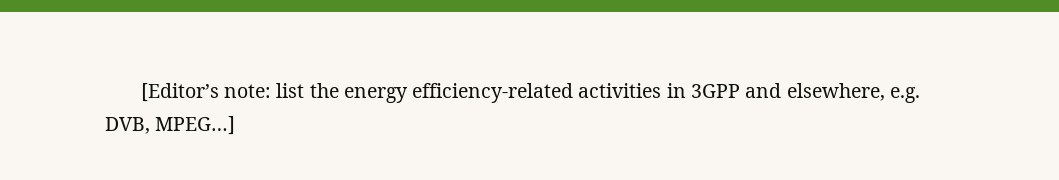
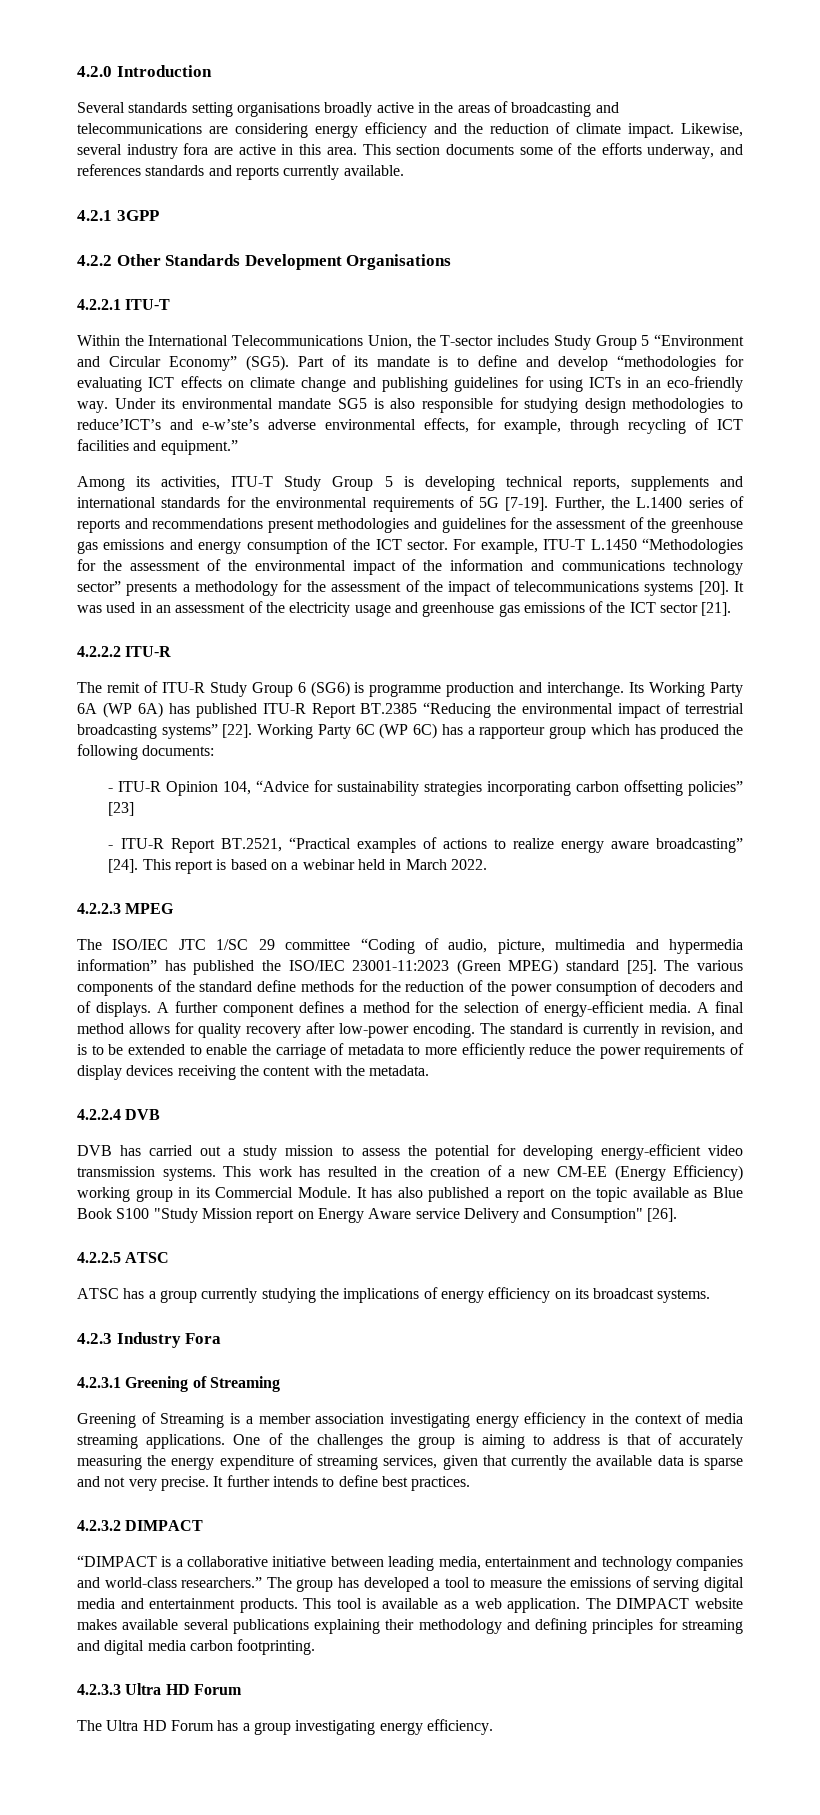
[140,83,920,103] [105,116,236,135] [Editor’s note: list the energy efficiency-related activities in 3GPP and elsewhere, e.g. DVB, MPEG…] -> [77,65,212,77] [77,101,619,117] [77,122,743,138] [77,143,743,159] [77,164,404,180] [77,210,159,221] [77,254,452,270] [77,299,171,310] [77,334,745,350] [77,355,745,371] [77,376,744,392] [77,397,744,413] [77,418,743,434] [77,439,238,455] [77,476,743,491] [77,496,744,512] [77,517,744,533] [77,538,743,554] [77,559,744,575] [77,580,744,596] [77,601,732,617] [77,646,172,657] [77,681,744,697] [77,702,744,718] [77,723,744,739] [77,744,215,760] [108,780,743,796] [108,802,135,816] [108,837,743,853] [108,859,487,874] [77,903,175,914] [77,938,743,954] [77,959,743,975] [77,980,743,996] [77,1001,745,1017] [77,1022,743,1038] [77,1043,744,1059] [77,1065,430,1080] [77,1109,161,1120] [77,1144,743,1160] [77,1165,743,1181] [77,1187,743,1202] [77,1208,677,1223] [77,1252,170,1263] [77,1287,711,1303] [77,1332,222,1348] [77,1376,280,1392] [77,1412,743,1428] [77,1433,743,1449] [77,1454,743,1470] [77,1475,471,1491] [77,1520,204,1531] [77,1555,743,1571] [77,1576,745,1592] [77,1598,743,1613] [77,1618,743,1634] [77,1639,316,1655] [77,1683,242,1695] [77,1719,493,1735] 4.2.0 Introduction // Several standards setting organisations broadly active in the areas of broadcasting and telecommunications are considering energy efficiency and the reduction of climate impact. Likewise, several industry fora are active in this area. This section documents some of the efforts underway, and references standards and reports currently available. // 4.2.1 3GPP // 4.2.2 Other Standards Development Organisations // 4.2.2.1 ITU-T // Within the International Telecommunications Union, the T-sector includes Study Group 5 “Environment and Circular Economy” (SG5). Part of its mandate is to define and develop “methodologies for evaluating ICT effects on climate change and publishing guidelines for using ICTs in an eco-friendly way. Under its environmental mandate SG5 is also responsible for studying design methodologies to reduce’ICT’s and e-w’ste’s adverse environmental effects, for example, through recycling of ICT facilities and equipment.” // Among its activities, ITU-T Study Group 5 is developing technical reports, supplements and international standards for the environmental requirements of 5G [7-19]. Further, the L.1400 series of reports and recommendations present methodologies and guidelines for the assessment of the greenhouse gas emissions and energy consumption of the ICT sector. For example, ITU-T L.1450 “Methodologies for the assessment of the environmental impact of the information and communications technology sector” presents a methodology for the assessment of the impact of telecommunications systems [20]. It was used in an assessment of the electricity usage and greenhouse gas emissions of the ICT sector [21]. // 4.2.2.2 ITU-R // The remit of ITU-R Study Group 6 (SG6) is programme production and interchange. Its Working Party 6A (WP 6A) has published ITU-R Report BT.2385 “Reducing the environmental impact of terrestrial broadcasting systems” [22]. Working Party 6C (WP 6C) has a rapporteur group which has produced the following documents: // - ITU-R Opinion 104, “Advice for sustainability strategies incorporating carbon offsetting policies” [23] // - ITU-R Report BT.2521, “Practical examples of actions to realize energy aware broadcasting” [24]. This report is based on a webinar held in March 2022. // 4.2.2.3 MPEG // The ISO/IEC JTC 1/SC 29 committee “Coding of audio, picture, multimedia and hypermedia information” has published the ISO/IEC 23001-11:2023 (Green MPEG) standard [25]. The various components of the standard define methods for the reduction of the power consumption of decoders and of displays. A further component defines a method for the selection of energy-efficient media. A final method allows for quality recovery after low-power encoding. The standard is currently in revision, and is to be extended to enable the carriage of metadata to more efficiently reduce the power requirements of display devices receiving the content with the metadata. // 4.2.2.4 DVB // DVB has carried out a study mission to assess the potential for developing energy-efficient video transmission systems. This work has resulted in the creation of a new CM-EE (Energy Efficiency) working group in its Commercial Module. It has also published a report on the topic available as Blue Book S100 "Study Mission report on Energy Aware service Delivery and Consumption" [26]. // 4.2.2.5 ATSC // ATSC has a group currently studying the implications of energy efficiency on its broadcast systems. // 4.2.3 Industry Fora // 4.2.3.1 Greening of Streaming // Greening of Streaming is a member association investigating energy efficiency in the context of media streaming applications. One of the challenges the group is aiming to address is that of accurately measuring the energy expenditure of streaming services, given that currently the available data is sparse and not very precise. It further intends to define best practices. // 4.2.3.2 DIMPACT // “DIMPACT is a collaborative initiative between leading media, entertainment and technology companies and world-class researchers.” The group has developed a tool to measure the emissions of serving digital media and entertainment products. This tool is available as a web application. The DIMPACT website makes available several publications explaining their methodology and defining principles for streaming and digital media carbon footprinting. // 4.2.3.3 Ultra HD Forum // The Ultra HD Forum has a group investigating energy efficiency.

